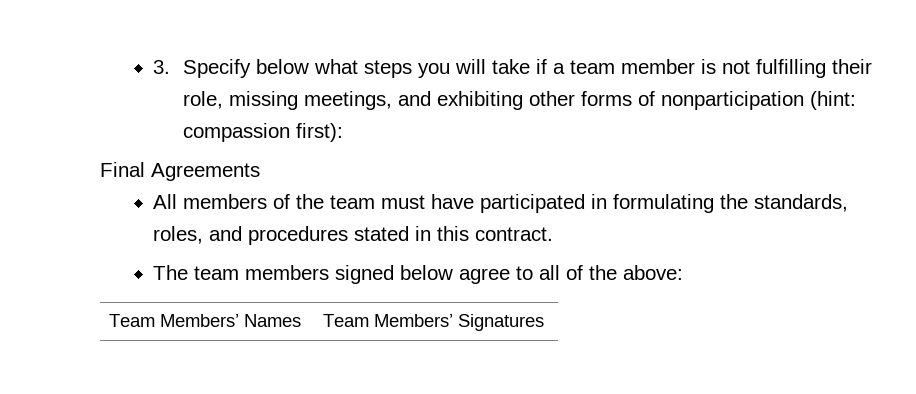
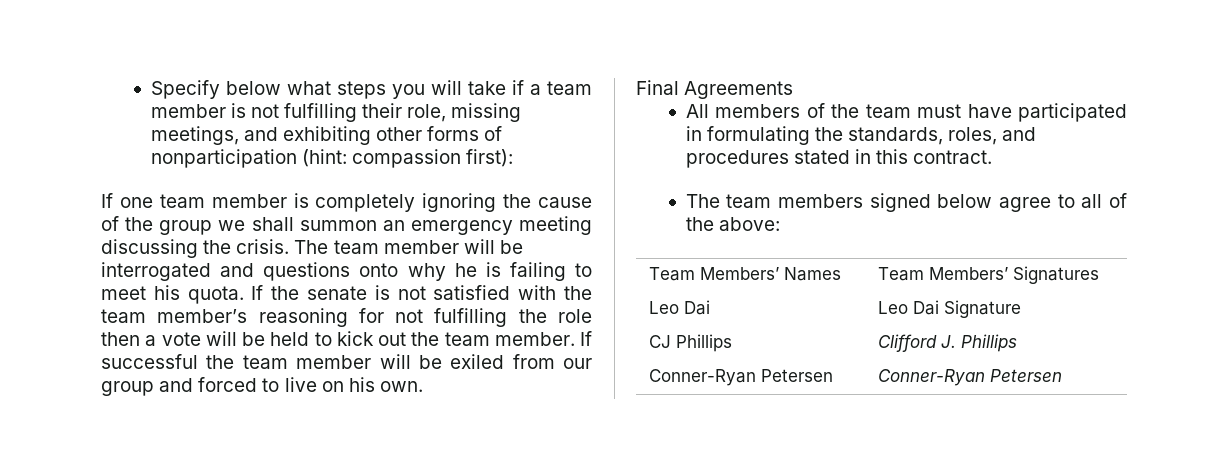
[152,60,170,74] 3. -> (150, 89) none
(344, 132) none -> [101,193,592,212] [101,216,592,235] [101,239,523,258] [101,262,592,281] [101,285,592,304] [101,308,592,327] [101,331,592,346] [101,354,592,369] [101,377,423,396] // If one team member is completely ignoring the cause of the group we shall summon an emergency meeting discussing the crisis. The team member will be interrogated and questions onto why he is failing to meet his quota. If the senate is not satisfied with the team member’s reasoning for not fulfilling the role then a vote will be held to kick out the team member. If successful the team member will be exiled from our group and forced to live on his own.
(545, 322) none -> [648,300,710,315] [877,300,1021,318] [648,334,732,352] [877,334,1017,352] [648,369,833,386] [877,369,1062,386] // Leo Dai | Leo Dai Signature // CJ Phillips | Clifford J. Phillips // Conner-Ryan Petersen | Conner-Ryan Petersen

